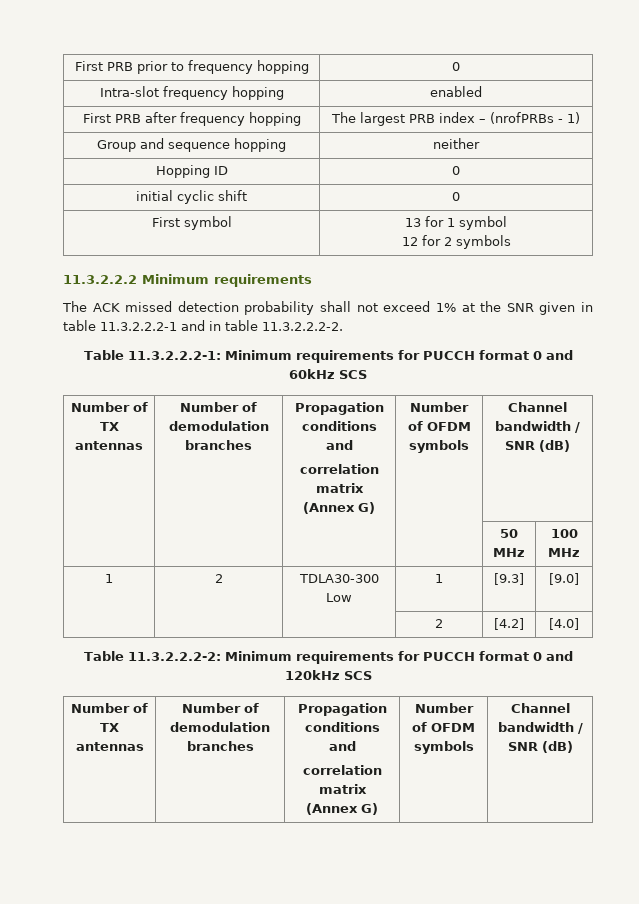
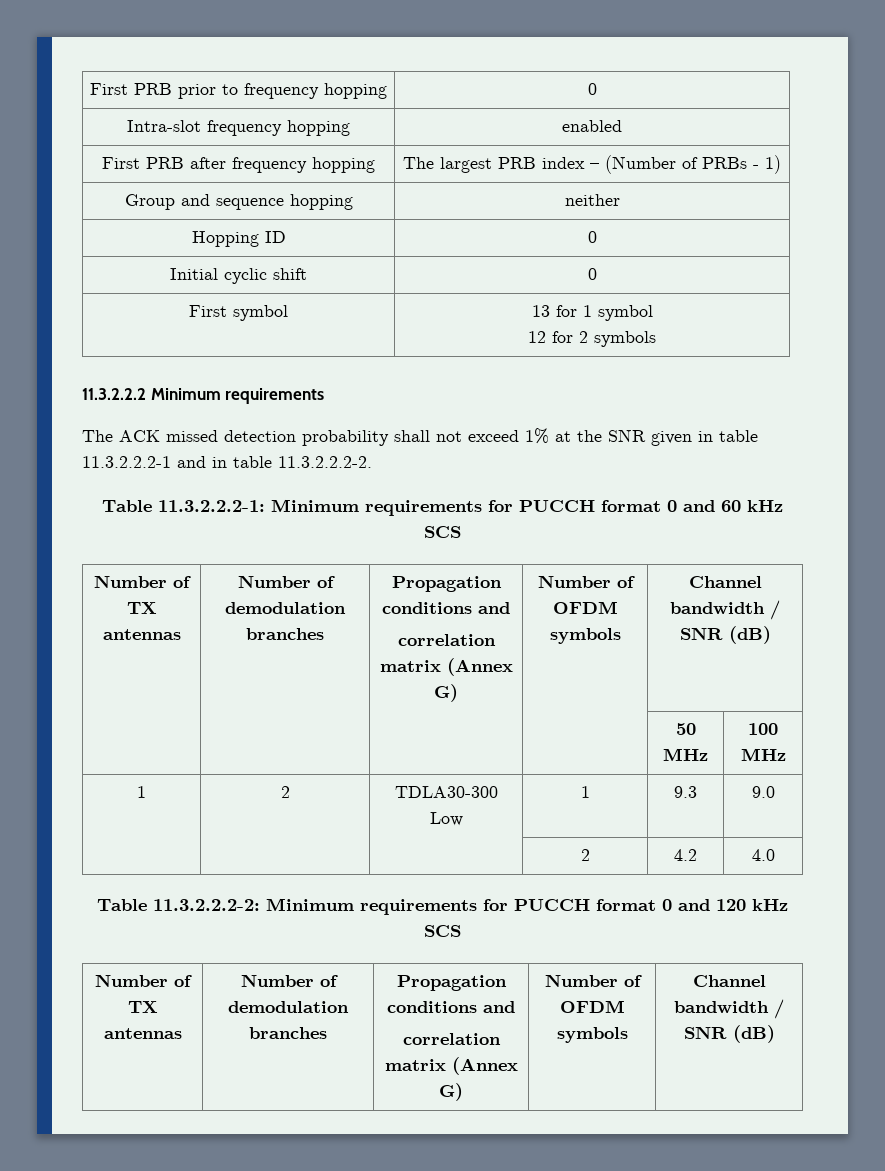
[490,112,554,124] (nrofPRBs -> [605,155,747,174] (Number of PRBs
[136,190,173,201] initial -> [170,268,218,280] Initial
[289,369,335,379] 60kHz -> [721,500,783,512] 60 kHz
[494,573,524,585] [549,573,579,585] [435,619,443,628] [494,618,524,630] [549,618,579,630] [9.3] | [9.0] // | | | 2 | [4.2] | [4.0] -> [674,786,697,798] [751,786,775,798] [580,849,590,861] [674,849,697,861] [751,849,775,861] 9.3 | 9.0 // | | | 2 | 4.2 | 4.0
[284,670,340,680] 120kHz -> [716,899,788,911] 120 kHz

